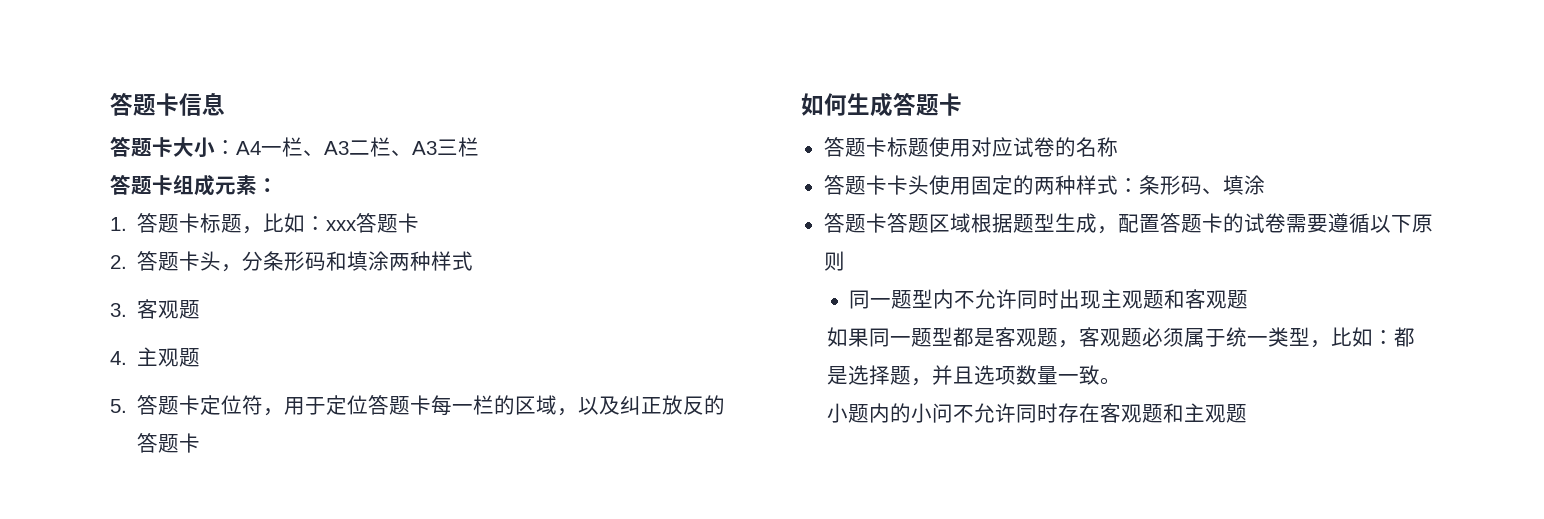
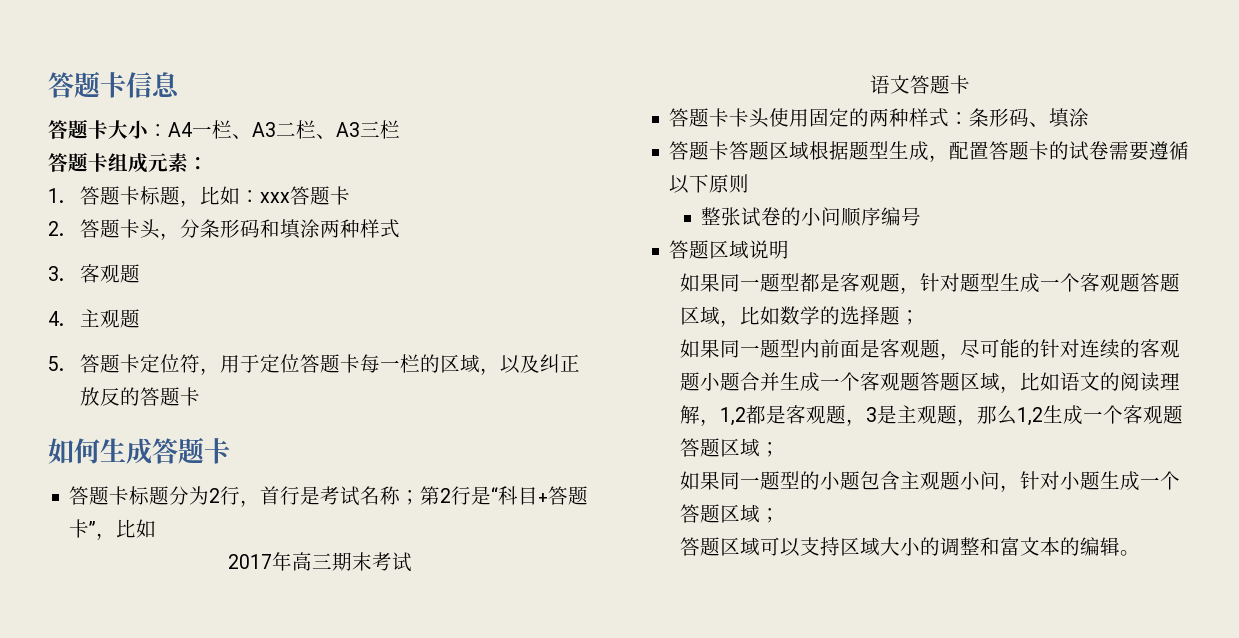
[928,137,1118,157] 使用对应试卷的名称 -> [169,486,589,507] [69,519,157,540] [227,552,412,572] [869,75,970,94] 分为2行，首行是考试名称；第2行是“科目+答题卡”，比如 // 2017年高三期末考试 // 语文答题卡
[849,289,1249,309] 同一题型内不允许同时出现主观题和客观题 -> [701,207,922,227] [669,240,790,259] 整张试卷的小问顺序编号 // 答题区域说明
[1078,327,1415,348] [826,365,1121,386] [826,403,1247,423] 客观题必须属于统一类型，比如：都是选择题，并且选项数量一致。 // 小题内的小问不允许同时存在客观题和主观题 -> [919,273,1180,293] [679,306,920,327] [679,339,1180,360] [679,372,1180,393] [679,405,1183,426] [679,438,780,457] [679,471,1180,492] [679,504,780,523] [679,537,1140,557] 针对题型生成一个客观题答题区域，比如数学的选择题； // 如果同一题型内前面是客观题，尽可能的针对连续的客观题小题合并生成一个客观题答题区域，比如语文的阅读理解，1,2都是客观题，3是主观题，那么1,2生成一个客观题答题区域； // 如果同一题型的小题包含主观题小问，针对小题生成一个答题区域； // 答题区域可以支持区域大小的调整和富文本的编辑。

